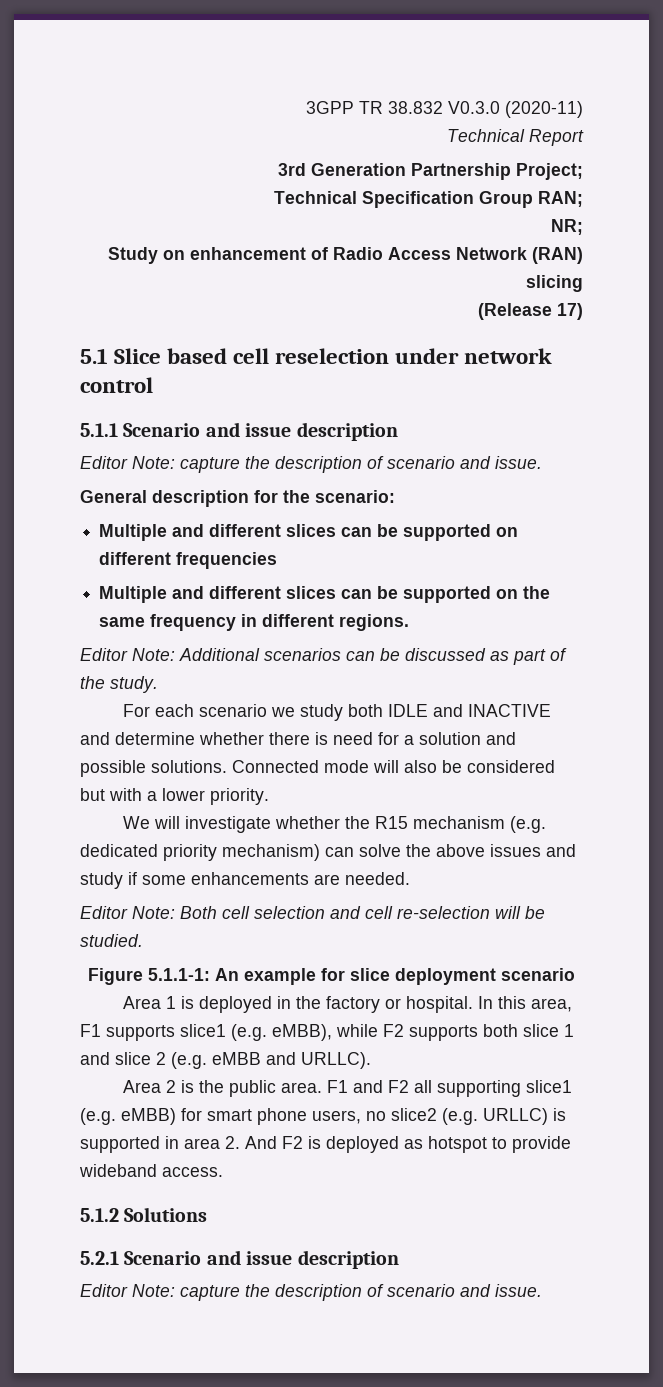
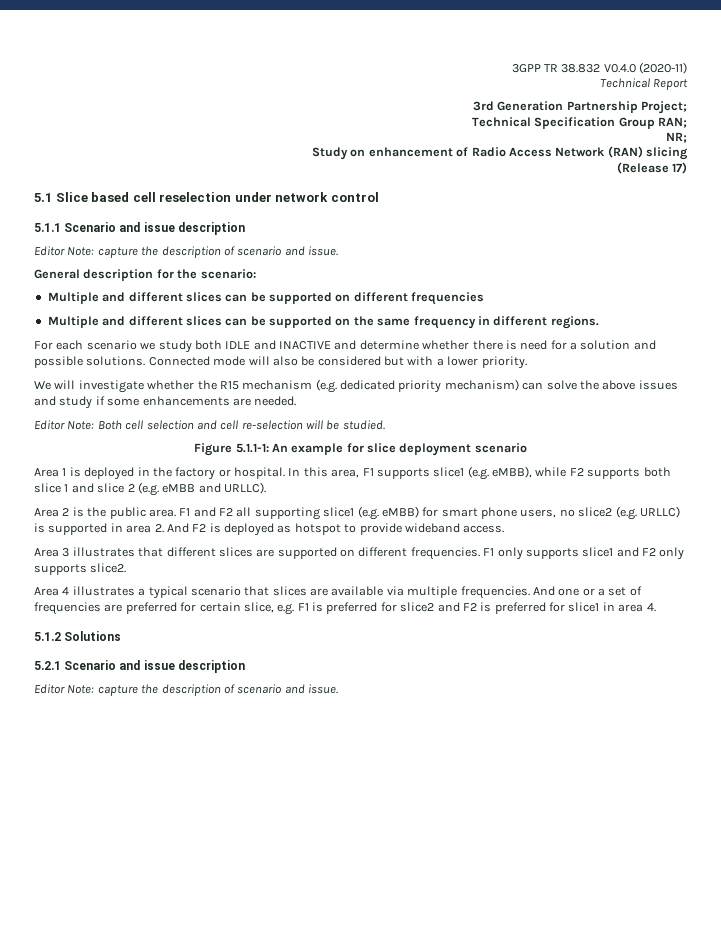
[448,101,500,114] V0.3.0 -> [603,64,636,73] V0.4.0
[80,648,567,665] [80,676,158,693] // Editor Note: Additional scenarios can be discussed as part of the study. -> (599, 322) none
(223, 1172) none -> [34,547,685,560] [34,563,127,575] [34,586,642,599] [34,602,656,615] // Area 3 illustrates that different slices are supported on different frequencies. F1 only supports slice1 and F2 only supports slice2. // Area 4 illustrates a typical scenario that slices are available via multiple frequencies. And one or a set of frequencies are preferred for certain slice, e.g. F1 is preferred for slice2 and F2 is preferred for slice1 in area 4.

